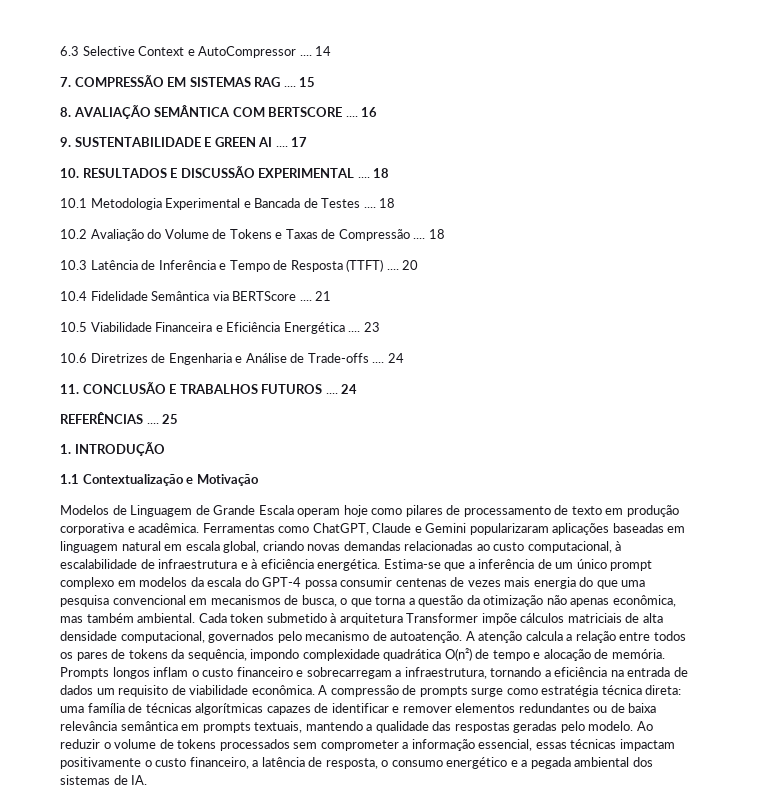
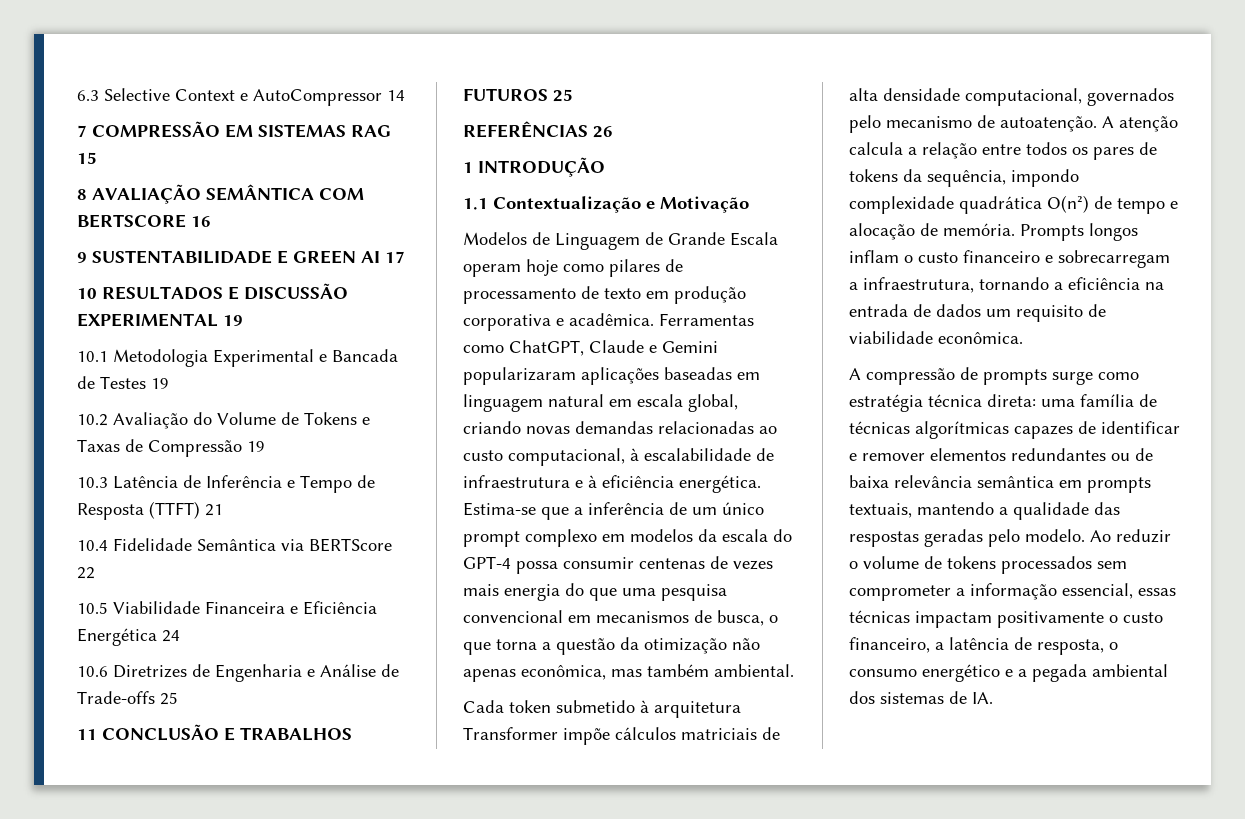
[299,55,312,56] .... -> (382, 97) none
[60,77,71,87] 7. -> [77,125,87,137] 7
[283,86,296,87] .... -> (391, 131) none
[60,107,71,117] 8. -> [77,189,87,200] 8
[345,116,358,117] .... -> (186, 221) none
[60,137,71,147] 9. -> [77,252,87,263] 9
[275,146,288,147] .... -> (380, 257) none
[60,168,79,178] 10. -> [77,288,97,299] 10
[357,168,390,178] .... 18 -> [223,315,243,326] 19
[363,198,396,208] .... 18 -> [151,378,169,389] 19
[413,229,445,239] .... 18 -> [247,441,265,452] 19
[386,260,419,270] .... 20 -> [205,504,223,516] 21
[299,291,332,301] .... 21 -> [77,567,95,579] 22
[348,322,380,332] .... 23 -> [162,630,180,642] 24
[372,353,404,363] [60,384,79,394] .... 24 // 11. -> [160,692,178,705] [77,729,97,740] 25 // 11
[325,384,358,394] .... 24 -> [553,89,573,102] 25
[146,414,179,424] [60,444,71,454] .... 25 // 1. -> [593,126,613,138] [463,162,473,173] 26 // 1
(196, 618) none -> (794, 670) //
(315, 690) none -> (1023, 338) //

